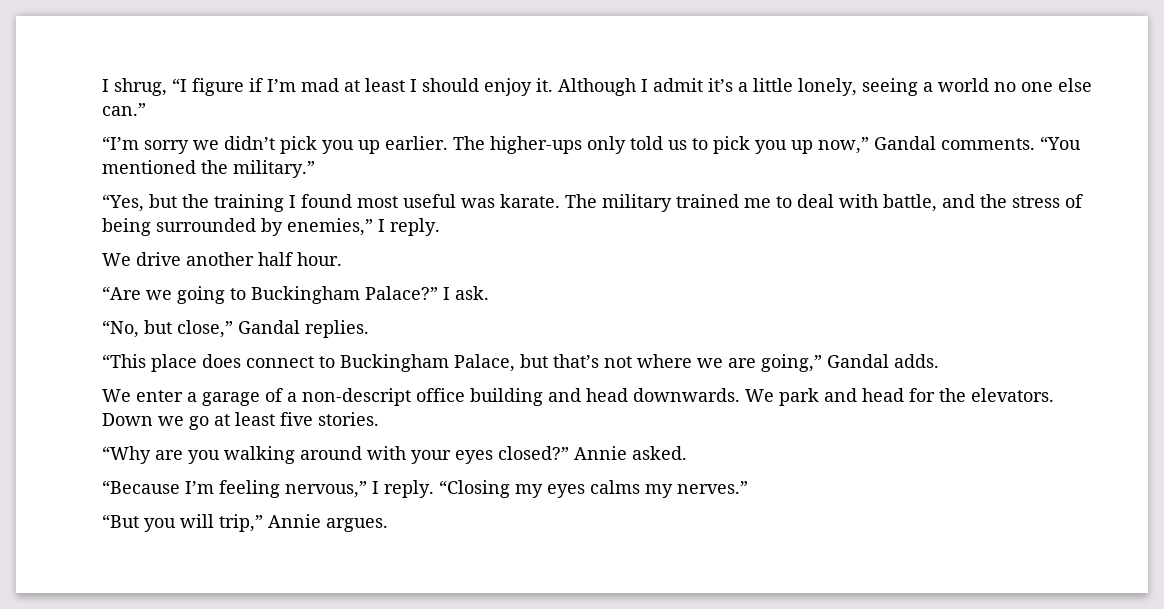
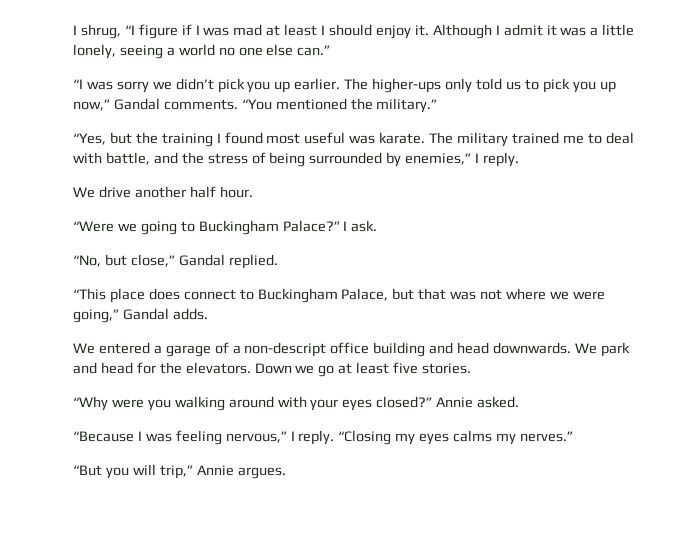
[267,79,296,92] I’m -> [195,25,230,36] I was
[708,78,733,92] it’s -> [546,25,587,36] it was
[102,136,139,150] “I’m -> [73,79,113,90] “I was
[102,286,141,300] “Are -> [73,221,114,232] “Were
[305,320,369,338] replies. -> [228,254,278,269] replied.
[553,354,599,368] that’s -> [418,288,477,300] that was
[728,358,756,368] are -> [572,291,605,300] were
[136,390,183,402] enter -> [98,342,150,354] entered
[155,450,183,460] are -> [111,399,144,408] were
[185,481,214,494] I’m -> [137,431,172,442] I was

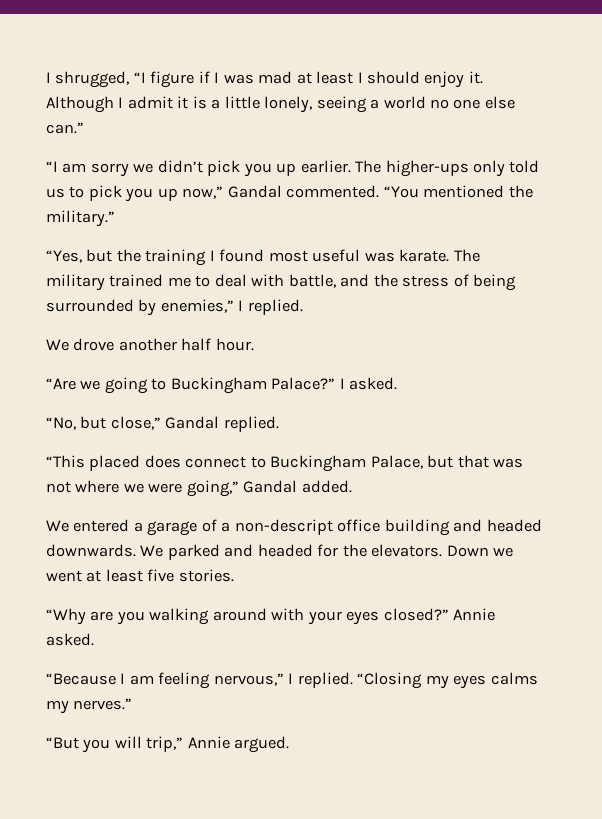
[73,24,121,39] I shrug, -> [46,71,130,88] I shrugged,
[560,27,587,36] was -> [192,96,207,109] is
[86,81,113,90] was -> [62,163,87,173] am
[163,99,238,110] comments. -> [286,185,380,198] commented.
[483,152,520,167] [73,186,131,198] reply. // We drive -> [247,299,303,315] [46,338,115,351] replied. // We drove
[73,221,114,232] “Were -> [46,378,76,390] “Are
[351,220,378,232] ask. -> [349,377,398,390] asked.
[109,288,145,303] place -> [89,455,141,471] placed
[172,308,208,320] adds. -> [301,480,352,493] added.
[457,342,490,354] head -> [486,519,542,532] headed
[600,342,630,357] [73,362,133,374] park and head -> [167,544,313,560] parked and headed
[318,365,335,377] go -> [46,570,82,582] went
[111,399,144,408] were -> [90,611,114,621] are
[145,433,172,442] was -> [129,675,154,685] am
[298,430,335,445] reply. -> [297,672,353,688] replied.
[237,467,286,479] argues. -> [234,736,290,753] argued.

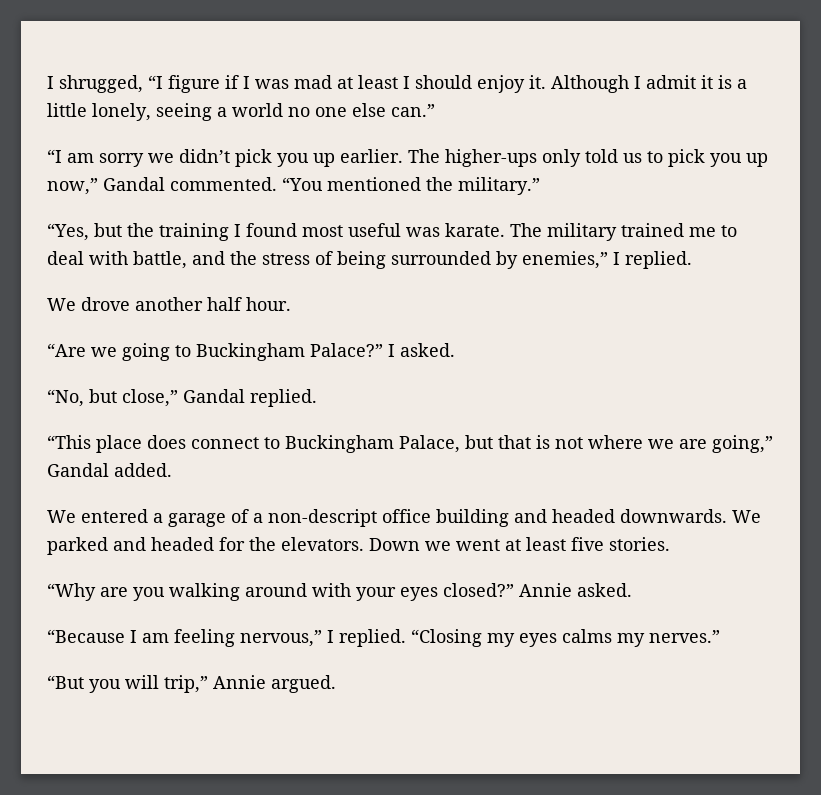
[89,455,141,471] placed -> [96,435,142,453] place
[493,458,524,468] was -> [536,435,550,449] is
[148,483,183,493] were -> [679,439,707,449] are

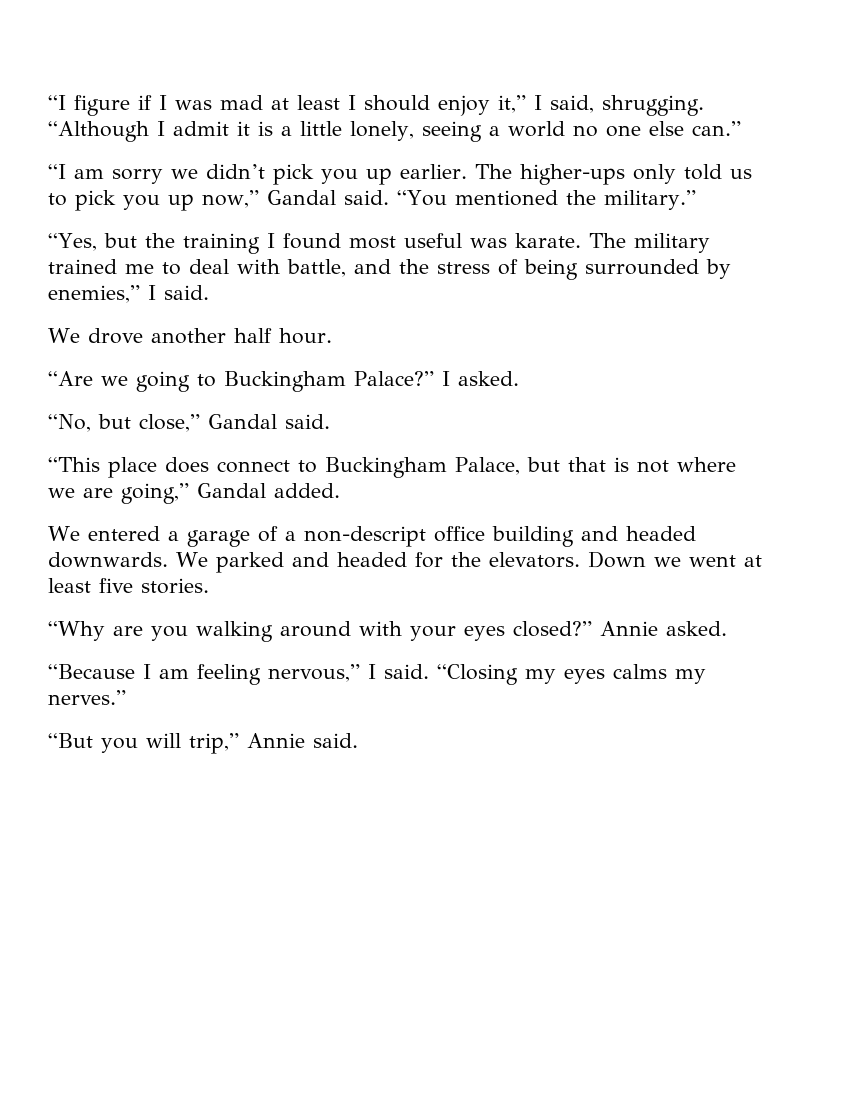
[47,75,143,93] I shrugged, -> (48, 102) none
[529,75,629,93] it. Although -> [498,95,704,116] [48,121,149,142] it,” I said, shrugging. “Although
[170,177,277,191] commented. -> [343,190,389,205] said.
[625,251,692,269] replied. -> [164,285,209,300] said.
[250,389,317,407] replied. -> [285,414,330,429] said.
[339,629,406,647] replied. -> [384,664,429,679] said.
[271,675,336,693] argued. -> [313,733,358,748] said.

